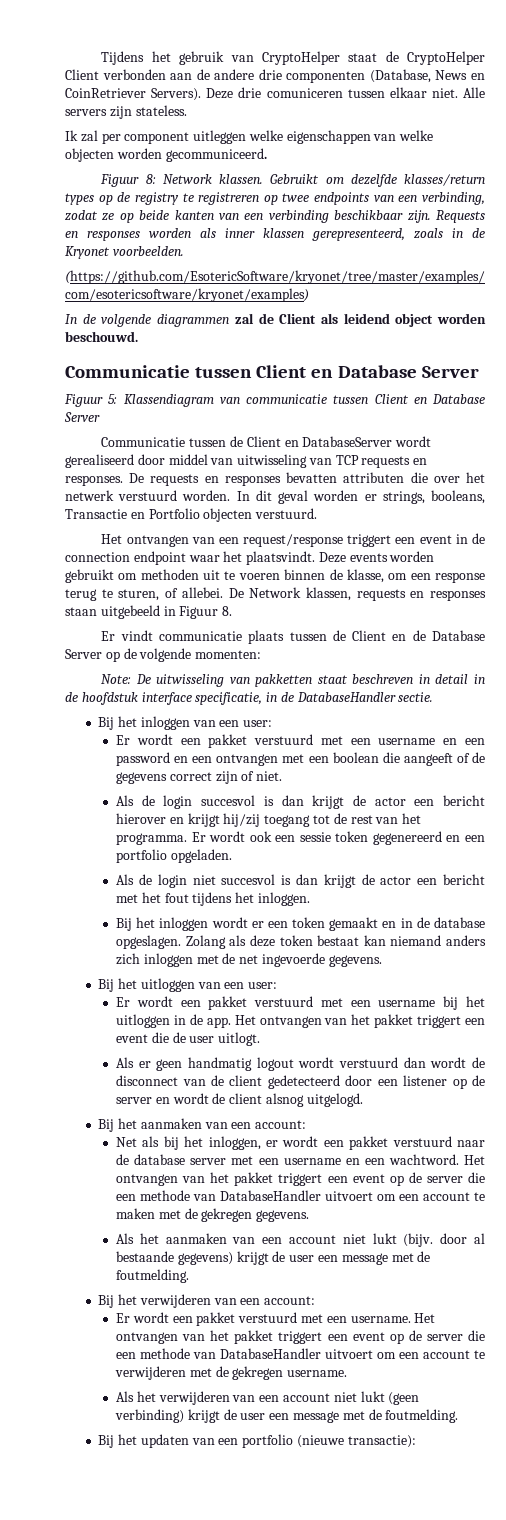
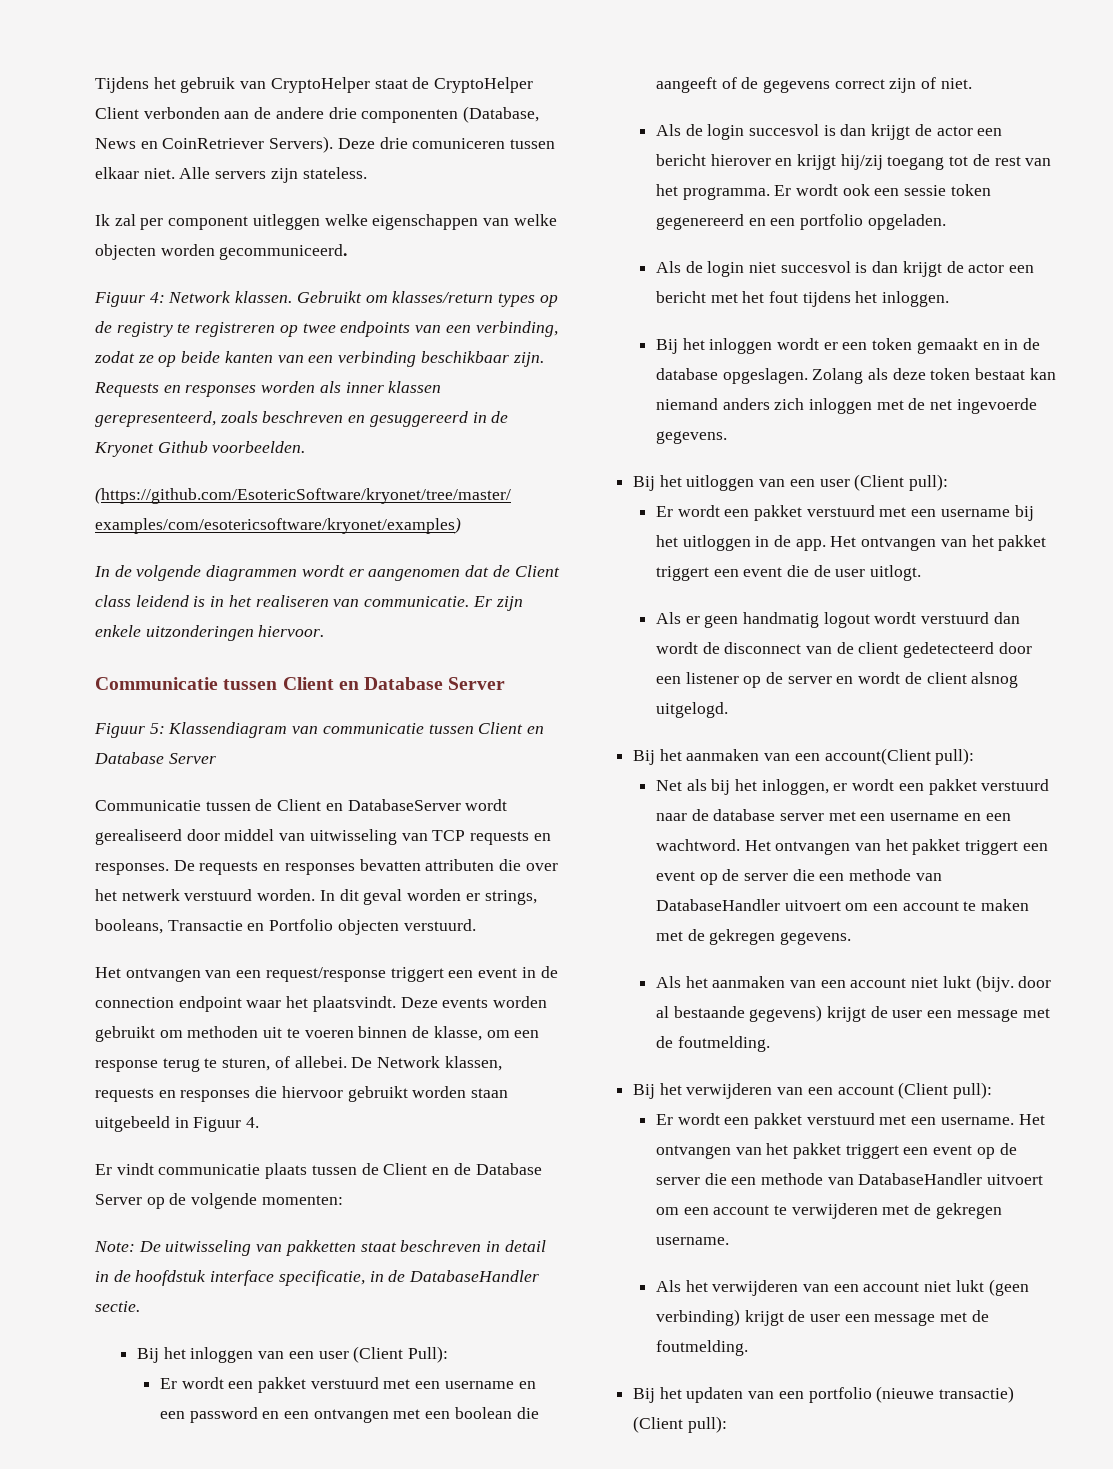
[145,174,156,184] 8: -> [149,292,165,303] 4:
[350,174,397,187] dezelfde -> (388, 299) none
(443, 233) none -> [262,411,468,427] beschreven en gesuggereerd
(110, 252) none -> [157,441,208,453] Github
[234,313,486,327] [65,331,138,342] zal de Client als leidend object worden beschouwd. -> [301,565,560,581] [95,595,523,611] [95,625,325,641] wordt er aangenomen dat de Client class leidend is in het realiseren van communicatie. Er zijn enkele uitzonderingen hiervoor.
(486, 595) none -> [255,1086,467,1102] die hiervoor gebruikt worden
[222,606,233,616] 8. -> [246,1117,260,1128] 4.
[243,720,273,727] user: -> [318,1346,449,1363] user (Client Pull):
[248,982,278,989] user: -> [819,474,949,491] user (Client pull):
[255,1120,307,1129] account: -> [824,748,975,765] account(Client pull):
[264,1296,316,1305] account: -> [837,1082,993,1099] account (Client pull):
[347,1435,416,1448] transactie): -> [939,1386,1015,1403] [633,1416,727,1433] transactie) (Client pull):

